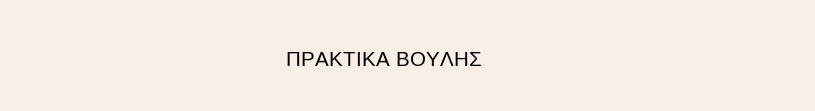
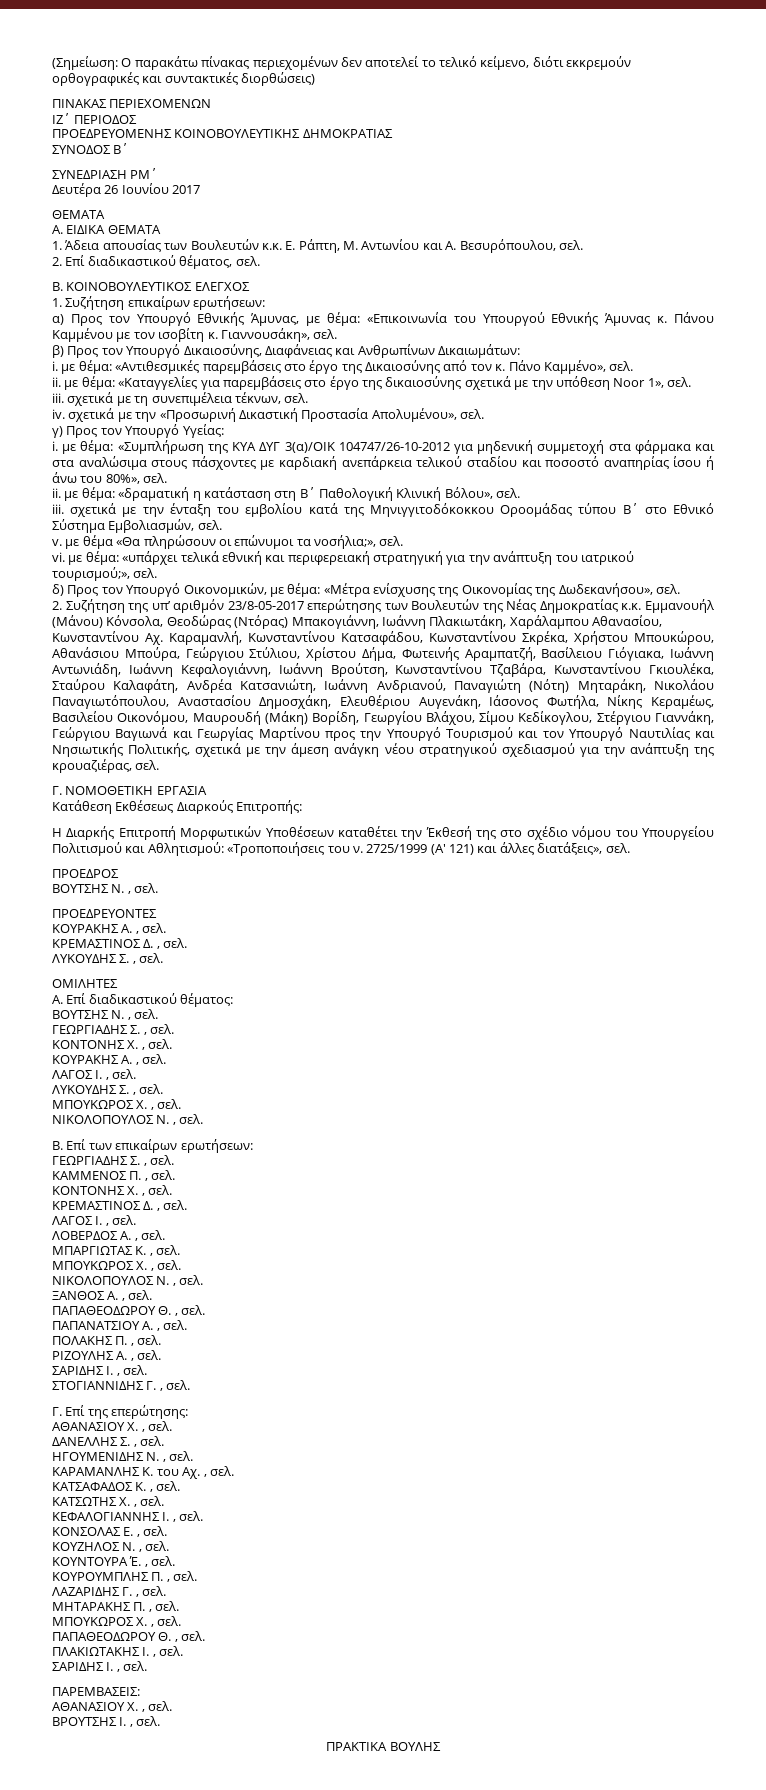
(285, 59) none -> [52,56,632,70] [52,72,316,86] [52,99,212,108] [52,113,138,124] [52,129,393,138] [52,143,130,154] [52,168,159,179] [52,183,201,197] [52,210,105,219] [52,225,161,234] [52,239,583,253] [52,255,260,269] [52,282,250,291] [52,296,266,310] [52,312,714,326] [52,328,338,342] [52,344,520,358] [52,360,634,374] [52,376,691,390] [52,392,309,406] [52,408,484,422] [52,424,224,438] [52,440,715,454] [52,456,715,470] [52,472,168,484] [52,487,521,501] [52,503,714,517] [52,519,222,533] [52,535,404,549] [52,551,634,565] [52,567,158,581] [52,583,680,597] [52,599,714,613] [52,615,662,629] [52,631,714,645] [52,647,714,661] [52,663,714,677] [52,679,714,693] [52,695,714,709] [52,711,714,725] [52,727,715,741] [52,743,715,757] [52,759,160,773] [52,786,207,795] [52,800,303,814] [52,826,714,840] [52,842,630,856] [52,869,119,878] [52,883,159,894] [52,909,157,918] [52,923,167,934] [52,938,188,949] [52,953,164,964] [52,979,118,988] [52,993,234,1007] [52,1009,159,1020] [52,1024,175,1035] [52,1039,173,1050] [52,1054,167,1065] [52,1069,137,1080] [52,1084,164,1095] [52,1099,182,1110] [52,1114,204,1125] [52,1139,253,1153] [52,1155,175,1166] [52,1170,176,1181] [52,1185,173,1196] [52,1200,188,1211] [52,1215,137,1226] [52,1230,166,1241] [52,1245,181,1256] [52,1260,182,1271] [52,1275,204,1286] [52,1290,153,1301] [52,1305,206,1316] [52,1320,188,1331] [52,1335,162,1346] [52,1350,162,1361] [52,1365,148,1376] [52,1380,191,1391] [52,1405,189,1419] [52,1421,173,1432] [52,1436,165,1447] [52,1451,194,1462] [52,1466,234,1479] [52,1481,181,1492] [52,1496,165,1507] [52,1511,204,1522] [52,1526,168,1537] [52,1541,170,1552] [52,1556,176,1567] [52,1571,198,1582] [52,1586,167,1597] [52,1601,180,1612] [52,1616,182,1627] [52,1631,206,1642] [52,1646,184,1657] [52,1661,148,1672] [52,1687,140,1696] [52,1701,173,1712] [52,1716,161,1727] (Σημείωση: Ο παρακάτω πίνακας περιεχομένων δεν αποτελεί το τελικό κείμενο, διότι εκκρεμούν ορθογραφικές και συντακτικές διορθώσεις) // ΠΙΝΑΚΑΣ ΠΕΡΙΕΧΟΜΕΝΩΝ // ΙΖ΄ ΠΕΡΙΟΔΟΣ // ΠΡΟΕΔΡΕΥΟΜΕΝΗΣ ΚΟΙΝΟΒΟΥΛΕΥΤΙΚΗΣ ΔΗΜΟΚΡΑΤΙΑΣ // ΣΥΝΟΔΟΣ Β΄ // ΣΥΝΕΔΡΙΑΣΗ ΡΜ΄ // Δευτέρα 26 Ιουνίου 2017 // ΘΕΜΑΤΑ // Α. ΕΙΔΙΚΑ ΘΕΜΑΤΑ // 1. Άδεια απουσίας των Βουλευτών κ.κ. Ε. Ράπτη, Μ. Αντωνίου και Α. Βεσυρόπουλου, σελ. // 2. Επί διαδικαστικού θέματος, σελ. // Β. ΚΟΙΝΟΒΟΥΛΕΥΤΙΚΟΣ ΕΛΕΓΧΟΣ // 1. Συζήτηση επικαίρων ερωτήσεων: // α) Προς τον Υπουργό Εθνικής Άμυνας, με θέμα: «Επικοινωνία του Υπουργού Εθνικής Άμυνας κ. Πάνου Καμμένου με τον ισοβίτη κ. Γιαννουσάκη», σελ. // β) Προς τον Υπουργό Δικαιοσύνης, Διαφάνειας και Ανθρωπίνων Δικαιωμάτων: // i. με θέμα: «Αντιθεσμικές παρεμβάσεις στο έργο της Δικαιοσύνης από τον κ. Πάνο Καμμένο», σελ. // ii. με θέμα: «Καταγγελίες για παρεμβάσεις στο έργο της δικαιοσύνης σχετικά με την υπόθεση Noor 1», σελ. // iii. σχετικά με τη συνεπιμέλεια τέκνων, σελ. // iv. σχετικά με την «Προσωρινή Δικαστική Προστασία Απολυμένου», σελ. // γ) Προς τον Υπουργό Υγείας: // i. με θέμα: «Συμπλήρωση της ΚΥΑ ΔΥΓ 3(α)/ΟΙΚ 104747/26-10-2012 για μηδενική συμμετοχή στα φάρμακα και στα αναλώσιμα στους πάσχοντες με καρδιακή ανεπάρκεια τελικού σταδίου και ποσοστό αναπηρίας ίσου ή άνω του 80%», σελ. // ii. με θέμα: «δραματική η κατάσταση στη Β΄ Παθολογική Κλινική Βόλου», σελ. // iii. σχετικά με την ένταξη του εμβολίου κατά της Μηνιγγιτοδόκοκκου Οροομάδας τύπου Β΄ στο Εθνικό Σύστημα Εμβολιασμών, σελ. // v. με θέμα «Θα πληρώσουν οι επώνυμοι τα νοσήλια;», σελ. // vi. με θέμα: «υπάρχει τελικά εθνική και περιφερειακή στρατηγική για την ανάπτυξη του ιατρικού τουρισμού;», σελ. // δ) Προς τον Υπουργό Οικονομικών, με θέμα: «Μέτρα ενίσχυσης της Οικονομίας της Δωδεκανήσου», σελ. // 2. Συζήτηση της υπ’ αριθμόν 23/8-05-2017 επερώτησης των Βουλευτών της Νέας Δημοκρατίας κ.κ. Εμμανουήλ (Μάνου) Κόνσολα, Θεοδώρας (Ντόρας) Μπακογιάννη, Ιωάννη Πλακιωτάκη, Χαράλαμπου Αθανασίου, Κωνσταντίνου Αχ. Καραμανλή, Κωνσταντίνου Κατσαφάδου, Κωνσταντίνου Σκρέκα, Χρήστου Μπουκώρου, Αθανάσιου Μπούρα, Γεώργιου Στύλιου, Χρίστου Δήμα, Φωτεινής Αραμπατζή, Βασίλειου Γιόγιακα, Ιωάννη Αντωνιάδη, Ιωάννη Κεφαλογιάννη, Ιωάννη Βρούτση, Κωνσταντίνου Τζαβάρα, Κωνσταντίνου Γκιουλέκα, Σταύρου Καλαφάτη, Ανδρέα Κατσανιώτη, Ιωάννη Ανδριανού, Παναγιώτη (Νότη) Μηταράκη, Νικολάου Παναγιωτόπουλου, Αναστασίου Δημοσχάκη, Ελευθέριου Αυγενάκη, Ιάσονος Φωτήλα, Νίκης Κεραμέως, Βασιλείου Οικονόμου, Μαυρουδή (Μάκη) Βορίδη, Γεωργίου Βλάχου, Σίμου Κεδίκογλου, Στέργιου Γιαννάκη, Γεώργιου Βαγιωνά και Γεωργίας Μαρτίνου προς την Υπουργό Τουρισμού και τον Υπουργό Ναυτιλίας και Νησιωτικής Πολιτικής, σχετικά με την άμεση ανάγκη νέου στρατηγικού σχεδιασμού για την ανάπτυξη της κρουαζιέρας, σελ. // Γ. ΝΟΜΟΘΕΤΙΚΗ ΕΡΓΑΣΙΑ // Κατάθεση Εκθέσεως Διαρκούς Επιτροπής: // Η Διαρκής Επιτροπή Μορφωτικών Υποθέσεων καταθέτει την Έκθεσή της στο σχέδιο νόμου του Υπουργείου Πολιτισμού και Αθλητισμού: «Τροποποιήσεις του ν. 2725/1999 (Α' 121) και άλλες διατάξεις», σελ. // ΠΡΟΕΔΡΟΣ // ΒΟΥΤΣΗΣ Ν. , σελ. // ΠΡΟΕΔΡΕΥΟΝΤΕΣ // ΚΟΥΡΑΚΗΣ Α. , σελ. // ΚΡΕΜΑΣΤΙΝΟΣ Δ. , σελ. // ΛΥΚΟΥΔΗΣ Σ. , σελ. // ΟΜΙΛΗΤΕΣ // Α. Επί διαδικαστικού θέματος: // ΒΟΥΤΣΗΣ Ν. , σελ. // ΓΕΩΡΓΙΑΔΗΣ Σ. , σελ. // ΚΟΝΤΟΝΗΣ Χ. , σελ. // ΚΟΥΡΑΚΗΣ Α. , σελ. // ΛΑΓΟΣ Ι. , σελ. // ΛΥΚΟΥΔΗΣ Σ. , σελ. // ΜΠΟΥΚΩΡΟΣ Χ. , σελ. // ΝΙΚΟΛΟΠΟΥΛΟΣ Ν. , σελ. // Β. Επί των επικαίρων ερωτήσεων: // ΓΕΩΡΓΙΑΔΗΣ Σ. , σελ. // ΚΑΜΜΕΝΟΣ Π. , σελ. // ΚΟΝΤΟΝΗΣ Χ. , σελ. // ΚΡΕΜΑΣΤΙΝΟΣ Δ. , σελ. // ΛΑΓΟΣ Ι. , σελ. // ΛΟΒΕΡΔΟΣ Α. , σελ. // ΜΠΑΡΓΙΩΤΑΣ Κ. , σελ. // ΜΠΟΥΚΩΡΟΣ Χ. , σελ. // ΝΙΚΟΛΟΠΟΥΛΟΣ Ν. , σελ. // ΞΑΝΘΟΣ Α. , σελ. // ΠΑΠΑΘΕΟΔΩΡΟΥ Θ. , σελ. // ΠΑΠΑΝΑΤΣΙΟΥ Α. , σελ. // ΠΟΛΑΚΗΣ Π. , σελ. // ΡΙΖΟΥΛΗΣ Α. , σελ. // ΣΑΡΙΔΗΣ Ι. , σελ. // ΣΤΟΓΙΑΝΝΙΔΗΣ Γ. , σελ. // Γ. Επί της επερώτησης: // ΑΘΑΝΑΣΙΟΥ Χ. , σελ. // ΔΑΝΕΛΛΗΣ Σ. , σελ. // ΗΓΟΥΜΕΝΙΔΗΣ Ν. , σελ. // ΚΑΡΑΜΑΝΛΗΣ Κ. του Αχ. , σελ. // ΚΑΤΣΑΦΑΔΟΣ Κ. , σελ. // ΚΑΤΣΩΤΗΣ Χ. , σελ. // ΚΕΦΑΛΟΓΙΑΝΝΗΣ Ι. , σελ. // ΚΟΝΣΟΛΑΣ Ε. , σελ. // ΚΟΥΖΗΛΟΣ Ν. , σελ. // ΚΟΥΝΤΟΥΡΑ Έ. , σελ. // ΚΟΥΡΟΥΜΠΛΗΣ Π. , σελ. // ΛΑΖΑΡΙΔΗΣ Γ. , σελ. // ΜΗΤΑΡΑΚΗΣ Π. , σελ. // ΜΠΟΥΚΩΡΟΣ Χ. , σελ. // ΠΑΠΑΘΕΟΔΩΡΟΥ Θ. , σελ. // ΠΛΑΚΙΩΤΑΚΗΣ Ι. , σελ. // ΣΑΡΙΔΗΣ Ι. , σελ. // ΠΑΡΕΜΒΑΣΕΙΣ: // ΑΘΑΝΑΣΙΟΥ Χ. , σελ. // ΒΡΟΥΤΣΗΣ Ι. , σελ. //

